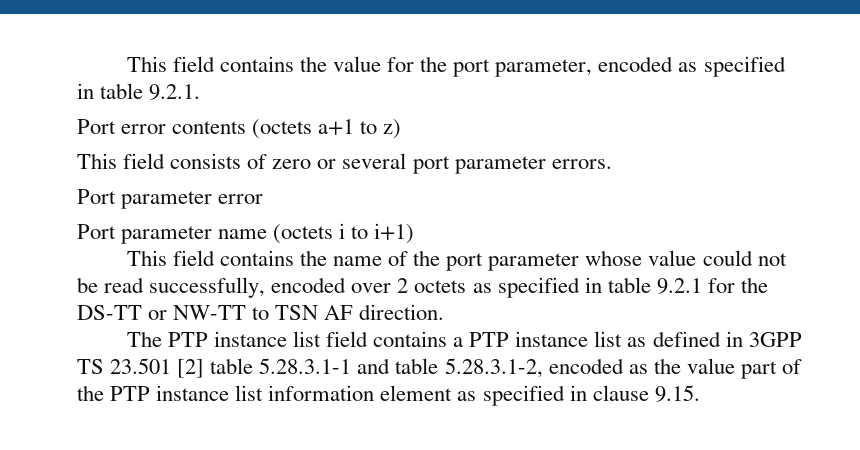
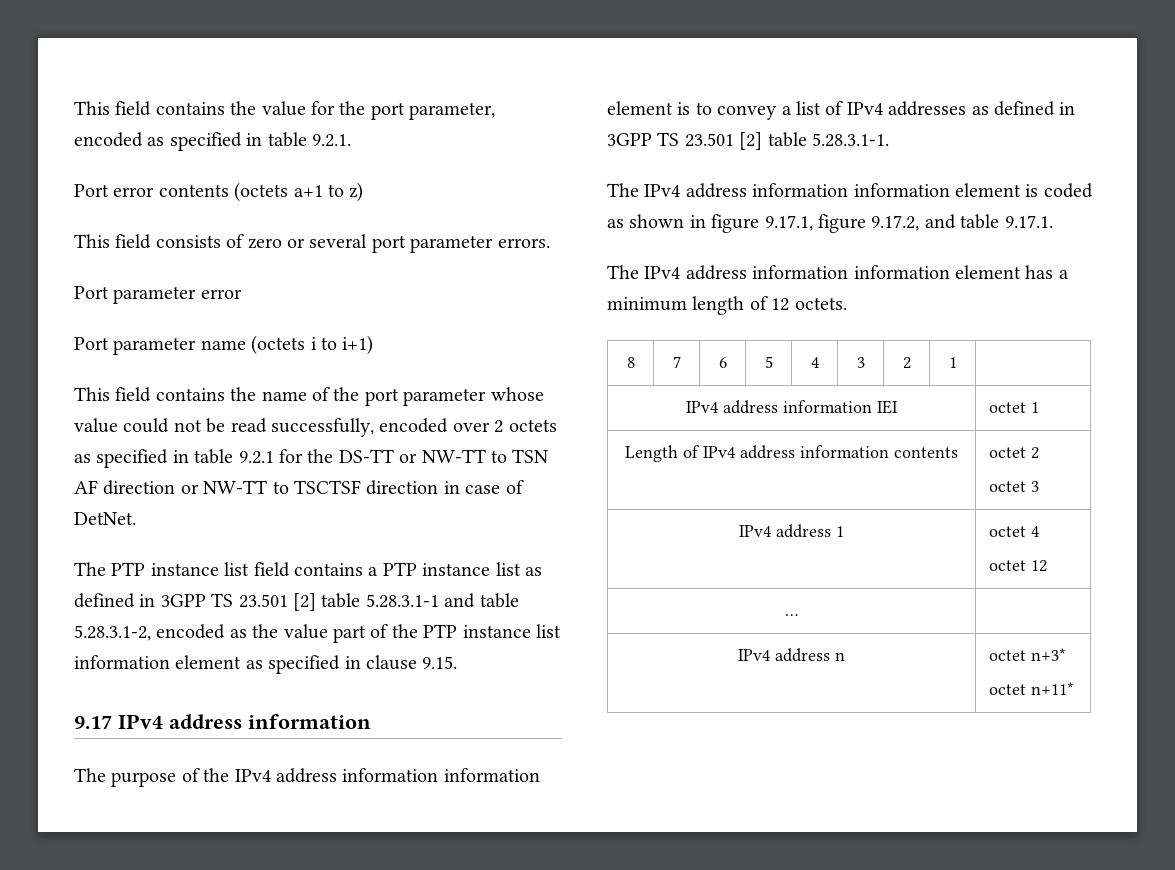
[359,304,445,320] direction. -> [103,480,524,495] [74,512,136,525] direction or NW-TT to TSCTSF direction in case of DetNet.
(700, 393) none -> [74,714,371,729] [74,768,540,787] [607,101,1076,120] [607,132,889,150] [607,183,1093,198] [607,214,1053,233] [607,265,1069,280] [607,296,847,315] [626,357,635,368] [672,356,681,368] [718,357,727,368] [764,356,773,368] [810,357,819,368] [856,357,865,368] [902,357,911,369] [948,357,957,368] [686,400,898,414] [988,402,1039,413] [625,445,958,462] [988,447,1039,459] [988,481,1039,492] [739,524,844,538] [988,526,1039,537] [988,560,1047,572] [785,614,798,616] [738,648,845,662] [988,648,1066,661] [988,682,1074,695] // 9.17 IPv4 address information // The purpose of the IPv4 address information information element is to convey a list of IPv4 addresses as defined in 3GPP TS 23.501 [2] table 5.28.3.1-1. // The IPv4 address information information element is coded as shown in figure 9.17.1, figure 9.17.2, and table 9.17.1. // The IPv4 address information information element has a minimum length of 12 octets. // 8 | 7 | 6 | 5 | 4 | 3 | 2 | 1 | // IPv4 address information IEI | octet 1 // Length of IPv4 address information contents | octet 2 // octet 3 // IPv4 address 1 | octet 4 // octet 12 // … | // IPv4 address n | octet n+3* // octet n+11*

